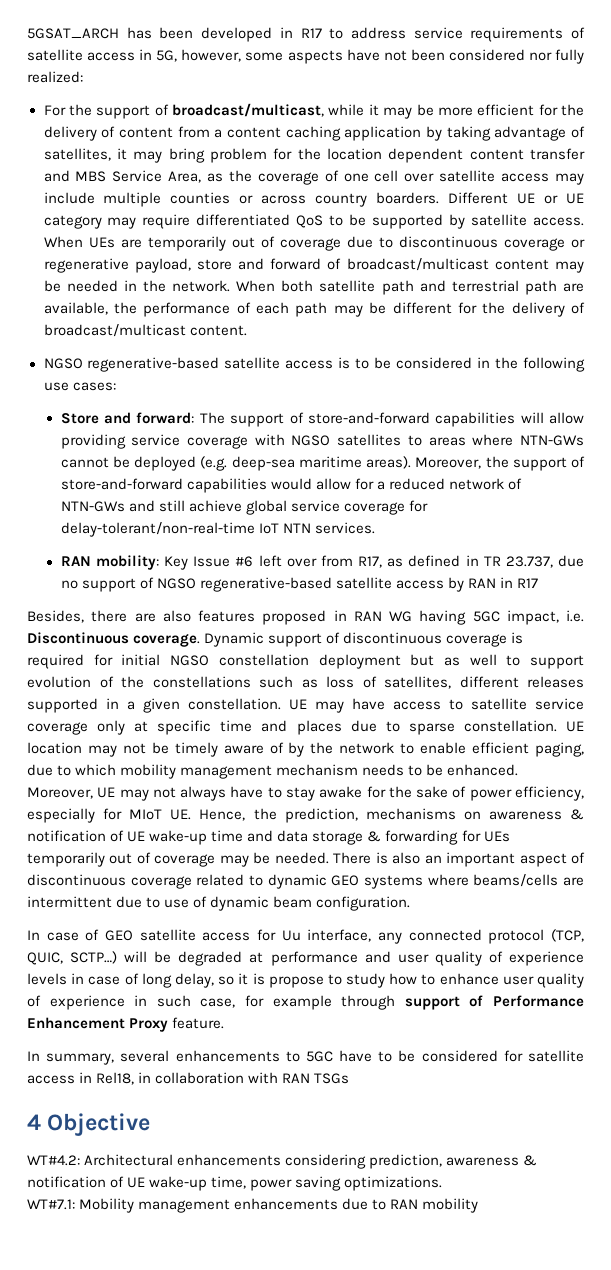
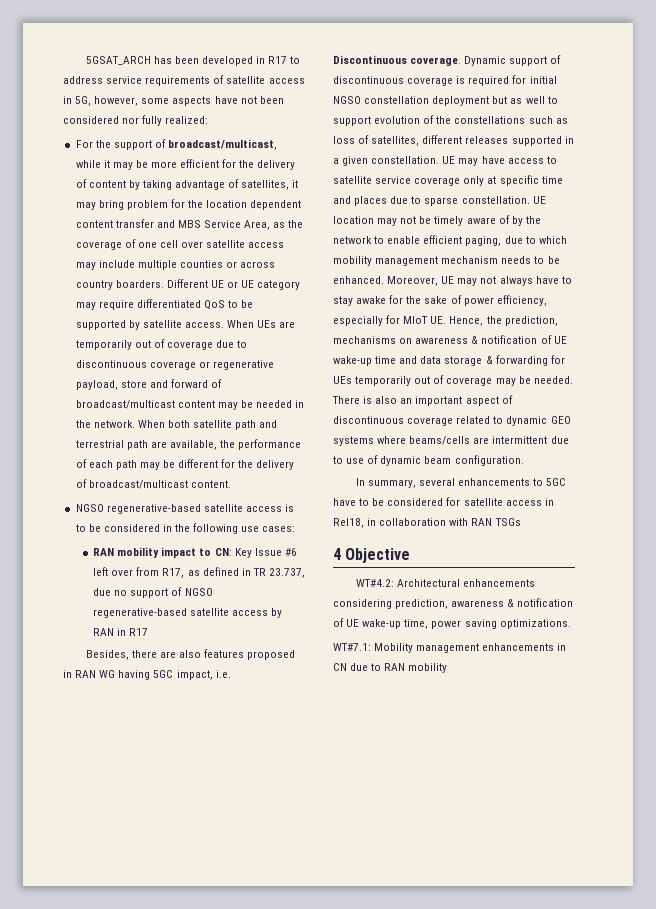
[177,126,422,141] from a content caching application -> (126, 184) none
[60,412,584,427] [60,434,584,449] [60,456,585,471] [60,478,523,493] [60,500,429,515] [60,522,375,537] [60,555,159,570] Store and forward: The support of store-and-forward capabilities will allow providing service coverage with NGSO satellites to areas where NTN-GWs cannot be deployed (e.g. deep-sea maritime areas). Moreover, the support of store-and-forward capabilities would allow for a reduced network of NTN-GWs and still achieve global service coverage for delay-tolerant/non-real-time IoT NTN services. // RAN mobility: -> [93,547,232,558] RAN mobility impact to CN:
[27,929,584,944] [27,951,585,966] [27,973,584,988] [27,995,584,1010] [27,1017,225,1032] // In case of GEO satellite access for Uu interface, any connected protocol (TCP, QUIC, SCTP…) will be degraded at performance and user quality of experience levels in case of long delay, so it is propose to study how to enhance user quality of experience in such case, for example through support of Performance Enhancement Proxy feature. -> (524, 460) none
(339, 1204) none -> [557,643,567,651] [333,663,347,671] in CN

